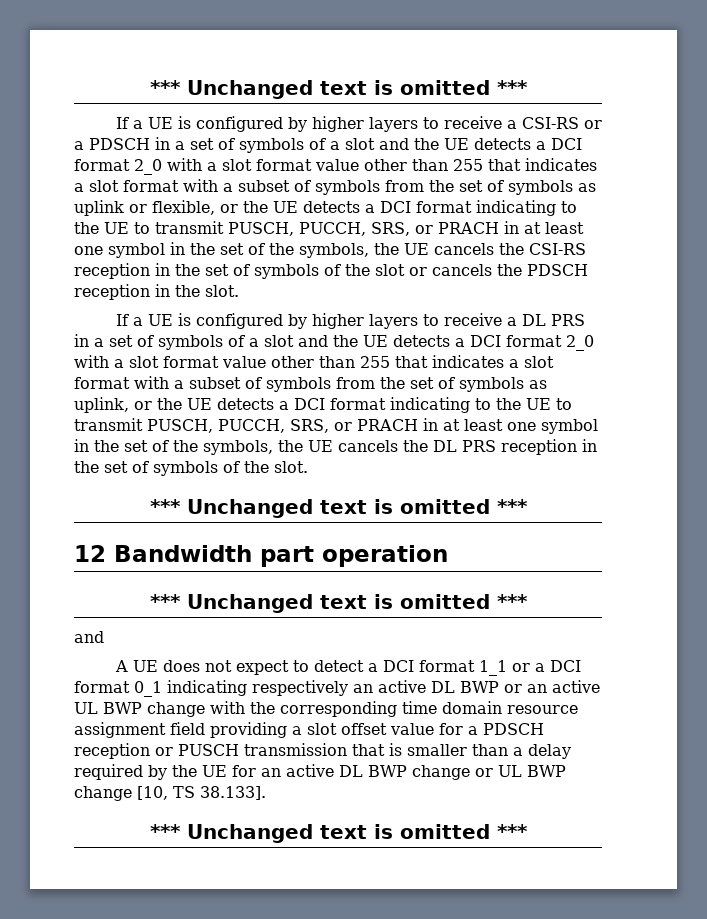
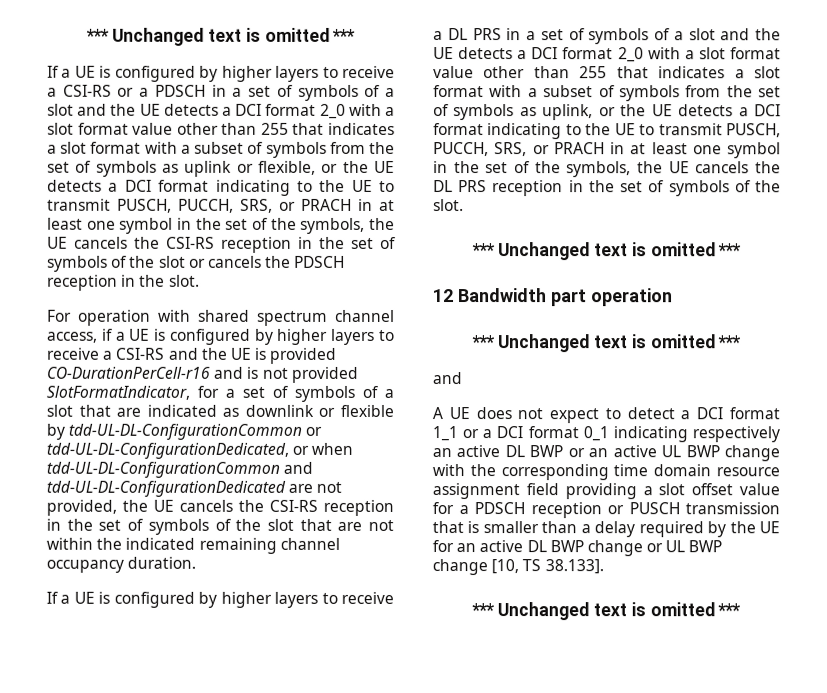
(239, 291) none -> [47,309,395,326] [47,328,395,345] [46,347,337,364] [46,366,358,383] [46,385,394,402] [46,404,394,417] [46,423,323,440] [46,442,354,459] [46,461,314,478] [46,480,343,497] [46,499,394,516] [46,518,394,535] [46,537,340,554] [46,556,197,573] // For operation with shared spectrum channel access, if a UE is configured by higher layers to receive a CSI-RS and the UE is provided CO-DurationPerCell-r16 and is not provided SlotFormatIndicator, for a set of symbols of a slot that are indicated as downlink or flexible by tdd-UL-DL-ConfigurationCommon or tdd-UL-DL-ConfigurationDedicated, or when tdd-UL-DL-ConfigurationCommon and tdd-UL-DL-ConfigurationDedicated are not provided, the UE cancels the CSI-RS reception in the set of symbols of the slot that are not within the indicated remaining channel occupancy duration.

